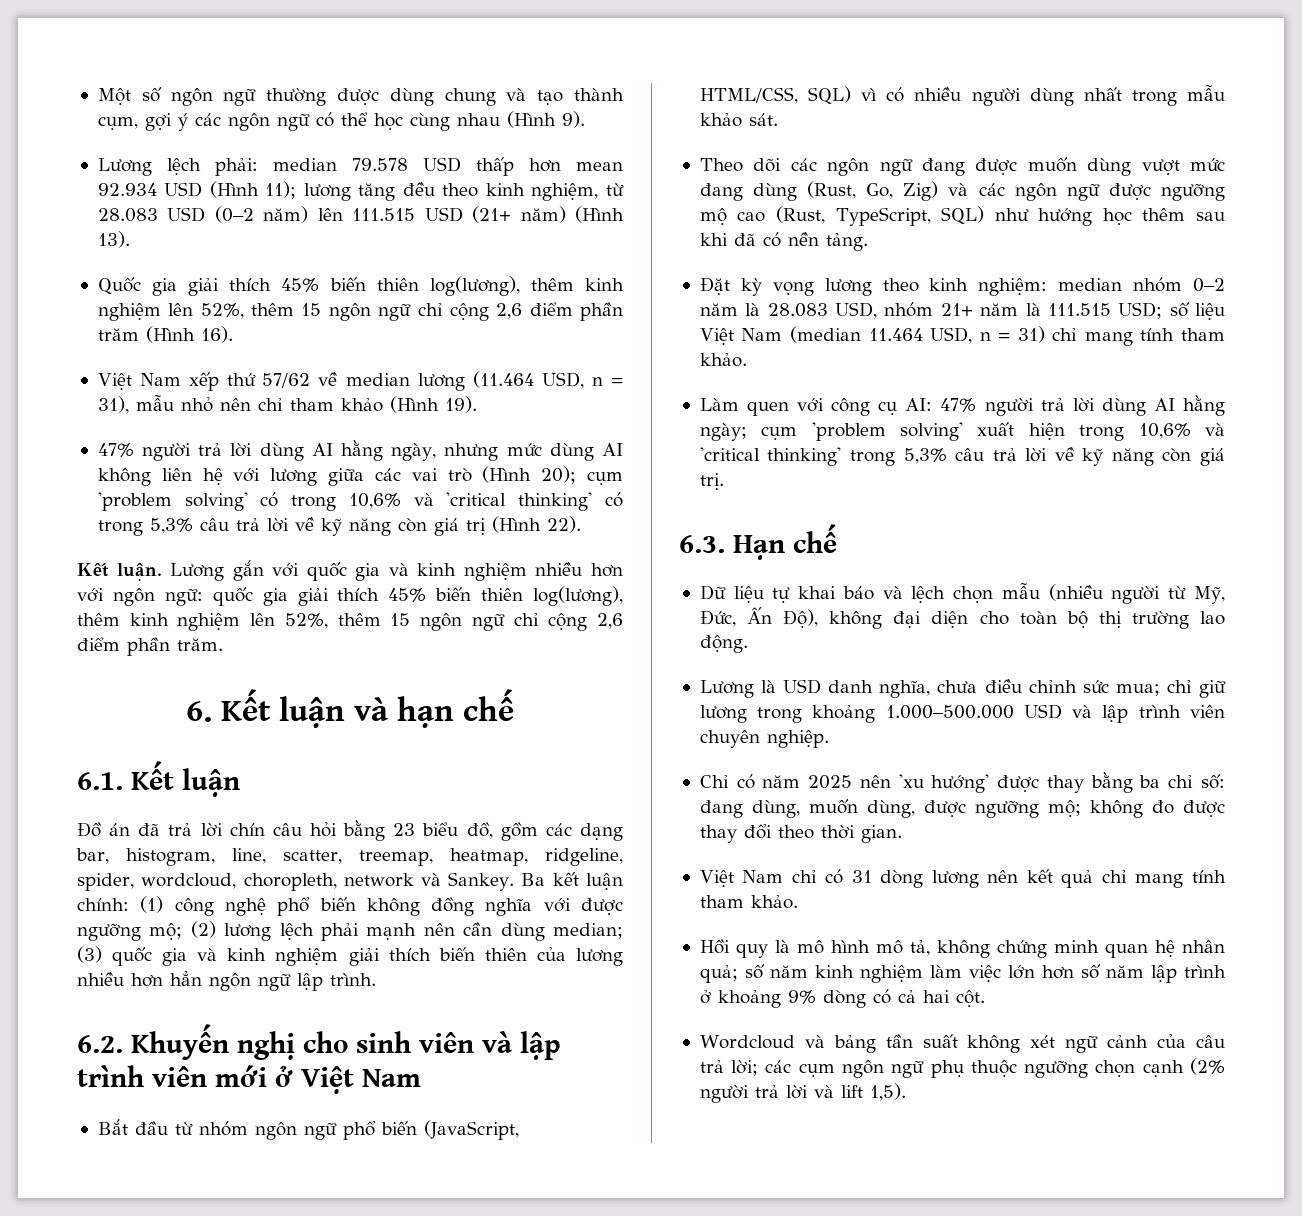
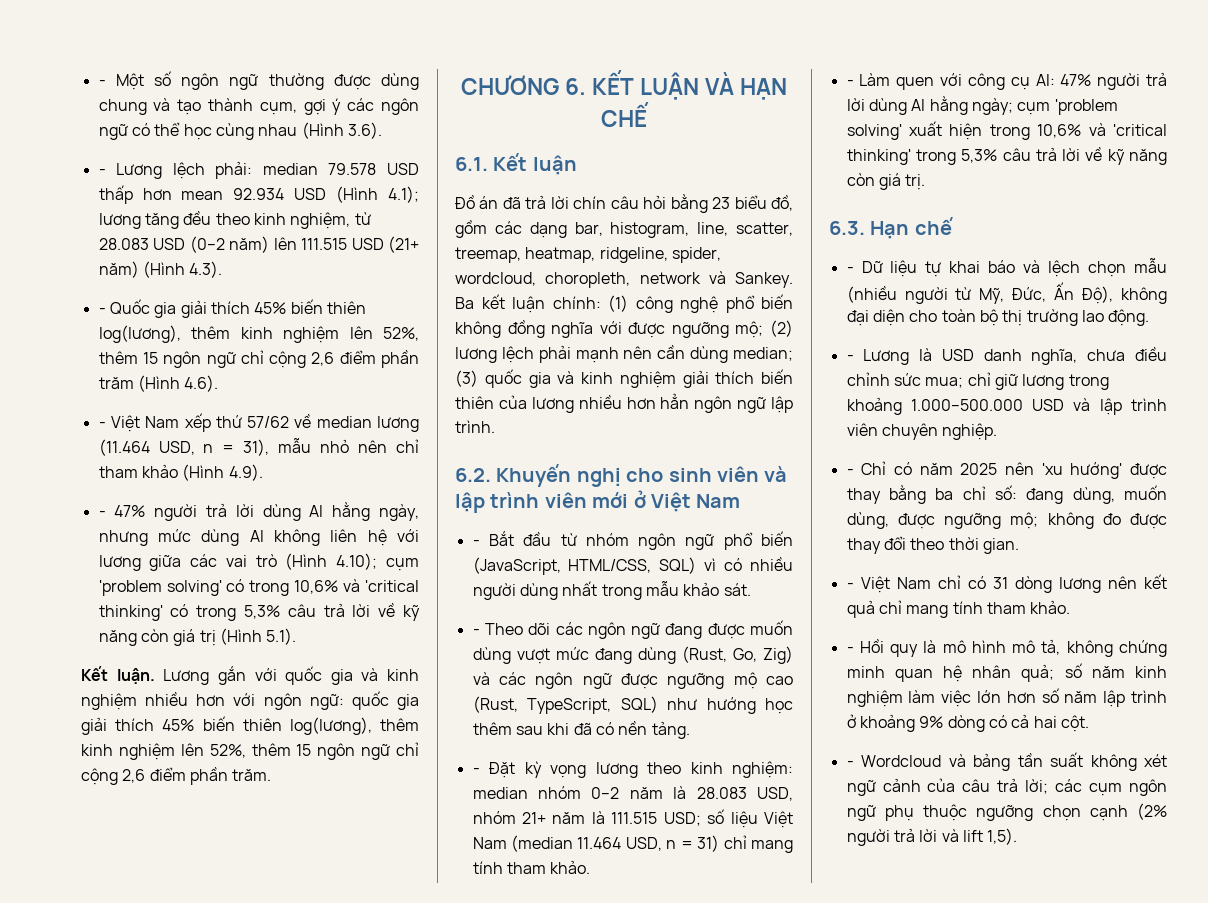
(97, 97) none -> [98,80,106,86] -
[561,111,585,128] 9). // -> [347,122,382,139] [98,169,106,175] 3.6). // -
[265,181,297,199] 11); -> [388,186,419,203] 4.1);
[97,231,130,248] 13). // -> [189,261,223,278] [98,308,106,314] 4.3). // -
[200,326,233,343] 16). // -> [184,375,219,392] [98,422,106,428] 4.6). // -
[444,396,477,413] 19). // -> [228,464,263,481] [98,511,106,517] 4.9). // -
[541,466,577,484] 20); -> [336,553,378,570] 4.10);
[546,516,581,533] 22). -> [266,628,297,645] 5.1).
[186,689,514,728] 6. Kết luận và hạn chế -> [460,70,788,100] [601,102,649,127] CHƯƠNG 6. KẾT LUẬN VÀ HẠN CHẾ
(421, 1078) none -> [472,540,480,546] -
(778, 119) none -> [472,629,480,635] -
(868, 242) none -> [472,768,480,774] -
(747, 360) none -> [846,80,854,86] -
(837, 538) none -> [846,267,854,273] -
(748, 644) none -> [846,355,854,361] -
(829, 739) none -> [846,469,854,475] -
(902, 834) none -> [846,583,854,589] -
(798, 902) none -> [846,647,854,653] -
(985, 999) none -> [846,761,854,767] -

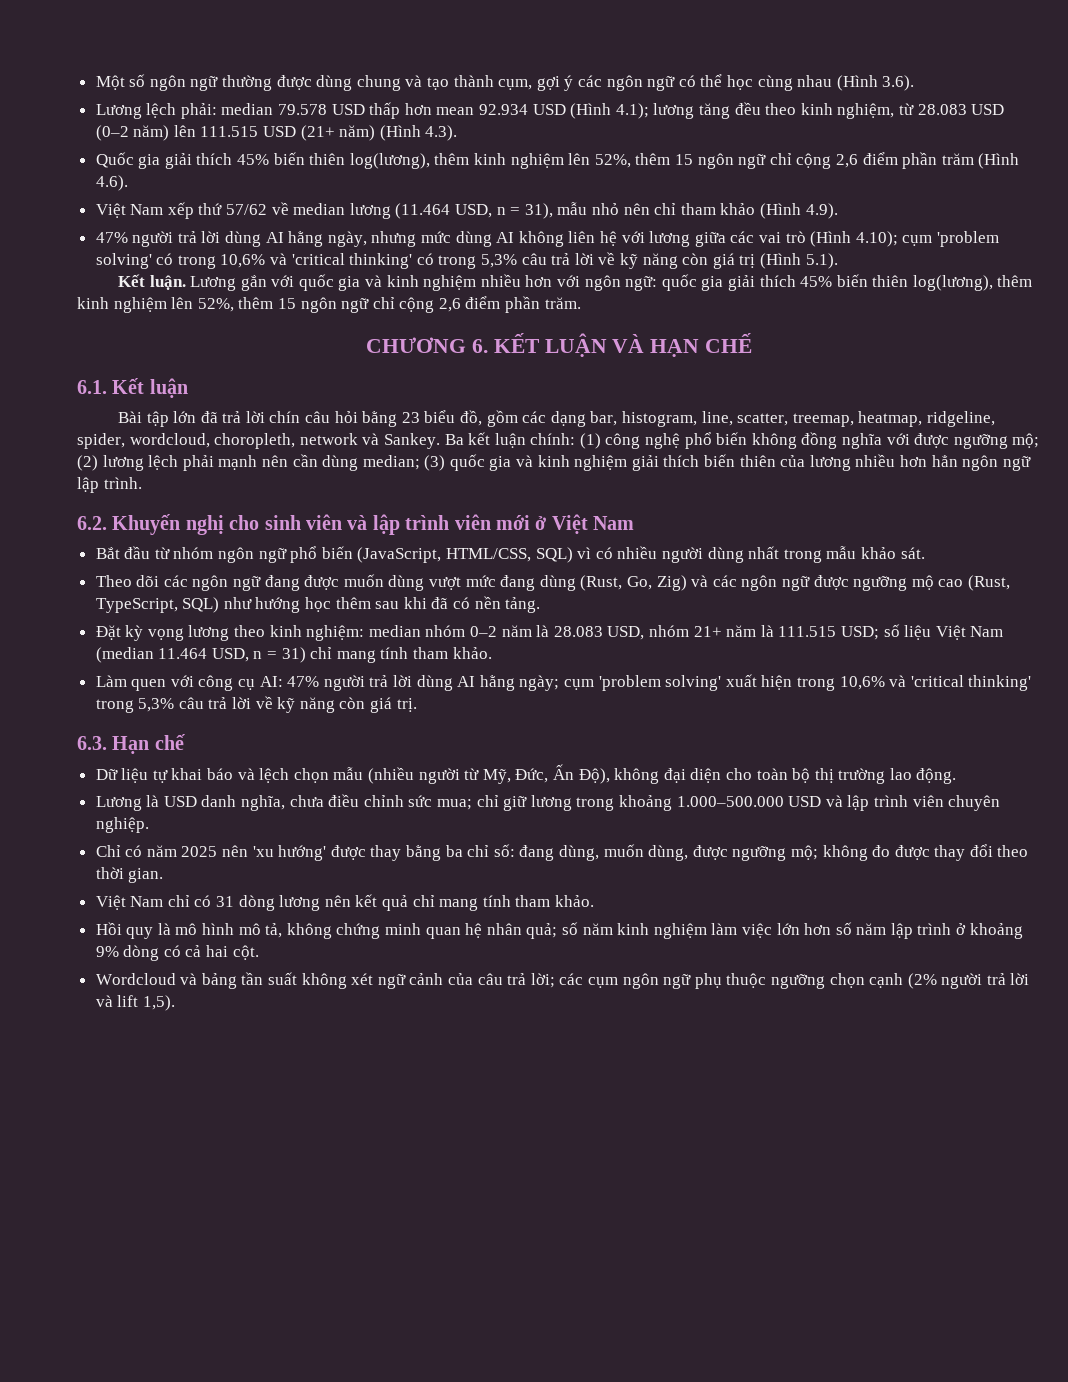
[98,80,106,86] - -> (95, 82) none
[98,169,106,175] - -> (915, 83) none
[98,308,106,314] - -> (458, 133) none
[98,422,106,428] - -> (128, 183) none
[98,511,106,517] - -> (838, 211) none
[455,195,499,209] Đồ án -> [117,411,197,427] Bài tập lớn
[472,540,480,546] - -> (635, 523) none
[472,629,480,635] - -> (925, 553) none
[472,768,480,774] - -> (541, 605) none
[846,80,854,86] - -> (492, 653) none
[846,267,854,273] - -> (185, 742) none
[846,355,854,361] - -> (957, 776) none
[846,469,854,475] - -> (149, 825) none
[846,583,854,589] - -> (164, 875) none
[846,647,854,653] - -> (594, 901) none
[846,761,854,767] - -> (259, 952) none

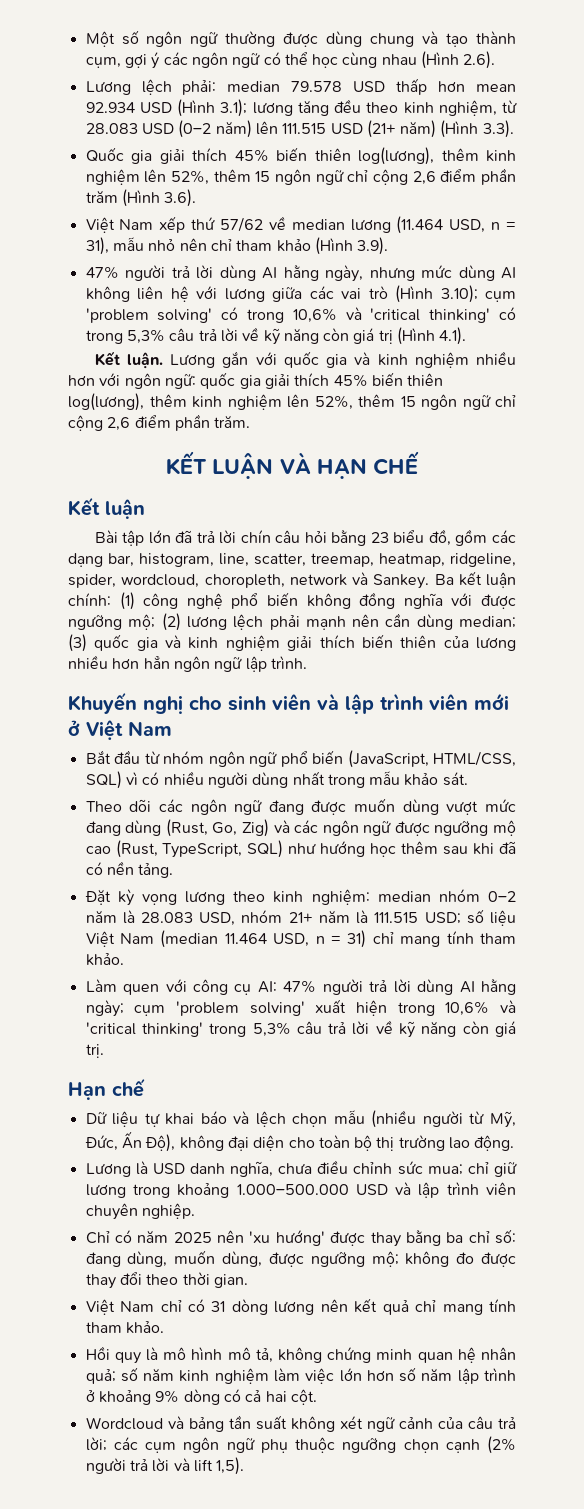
[882,75,915,91] 3.6). -> [463,51,496,69] 2.6).
[615,103,649,119] 4.1); -> [220,99,248,117] 3.1);
[425,125,458,141] 4.3). -> [482,120,514,138] 3.3).
[95,175,128,191] 4.6). -> [164,189,197,207] 3.6).
[805,203,838,219] 4.9). -> [357,237,389,255] 3.9).
[855,231,898,247] 4.10); -> [440,285,478,303] 3.10);
[805,253,838,269] 5.1). -> [439,327,467,345] 4.1).
[366,337,488,353] CHƯƠNG 6. -> (251, 421) none
[77,380,107,394] 6.1. -> (419, 463) none
[77,516,107,530] 6.2. -> (307, 662) none
[77,736,107,750] 6.3. -> (104, 1051) none

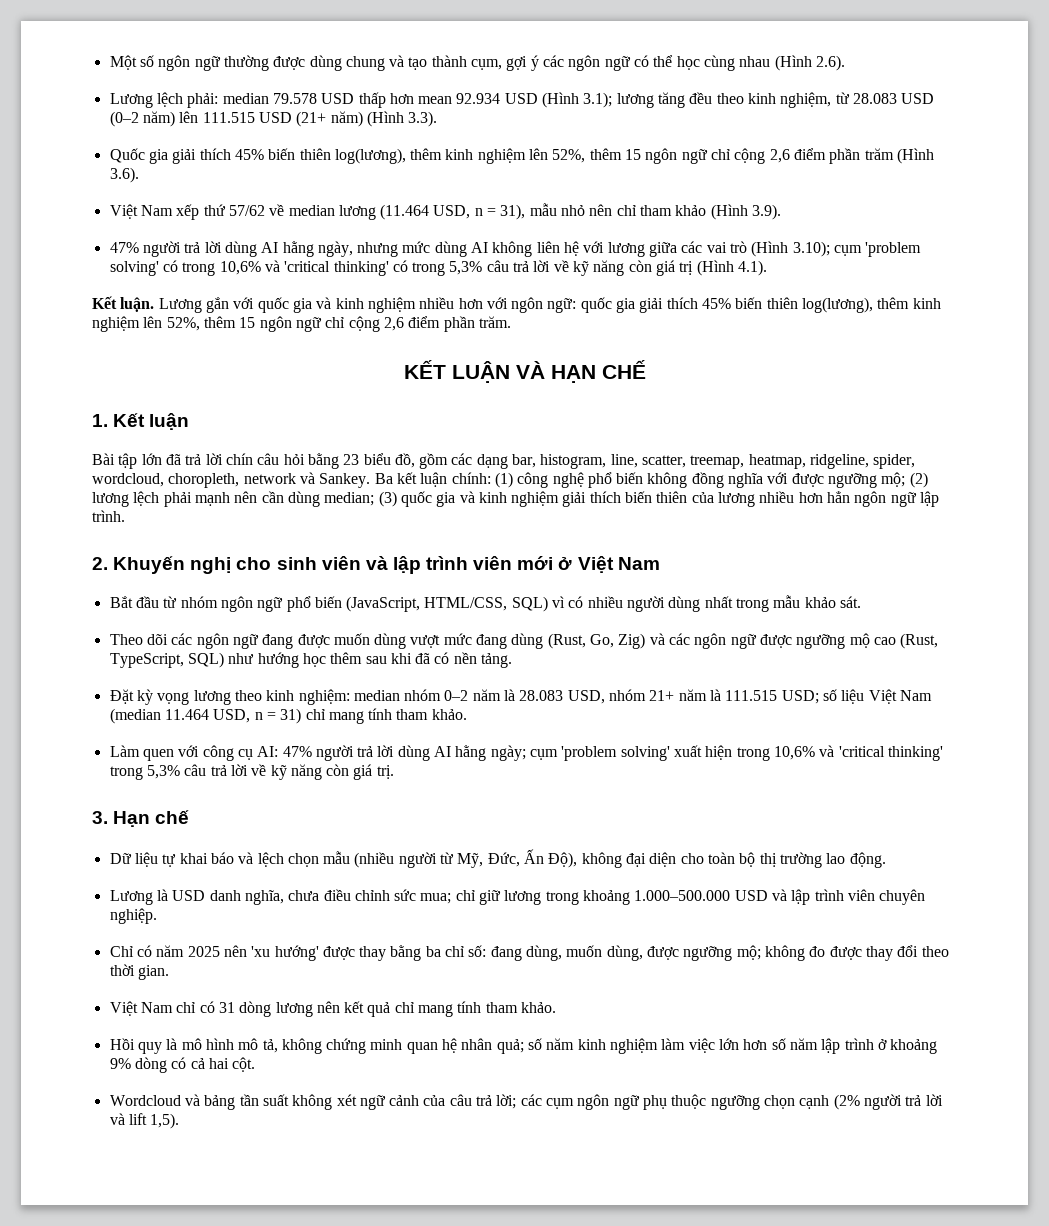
(419, 463) none -> [92,414,108,427] 1.
(307, 662) none -> [92,557,108,570] 2.
(104, 1051) none -> [92,811,108,824] 3.

